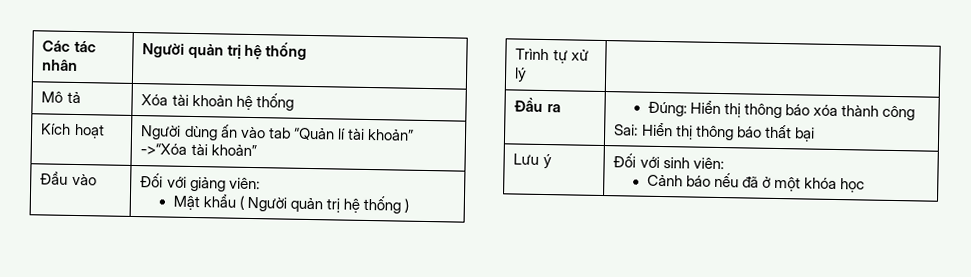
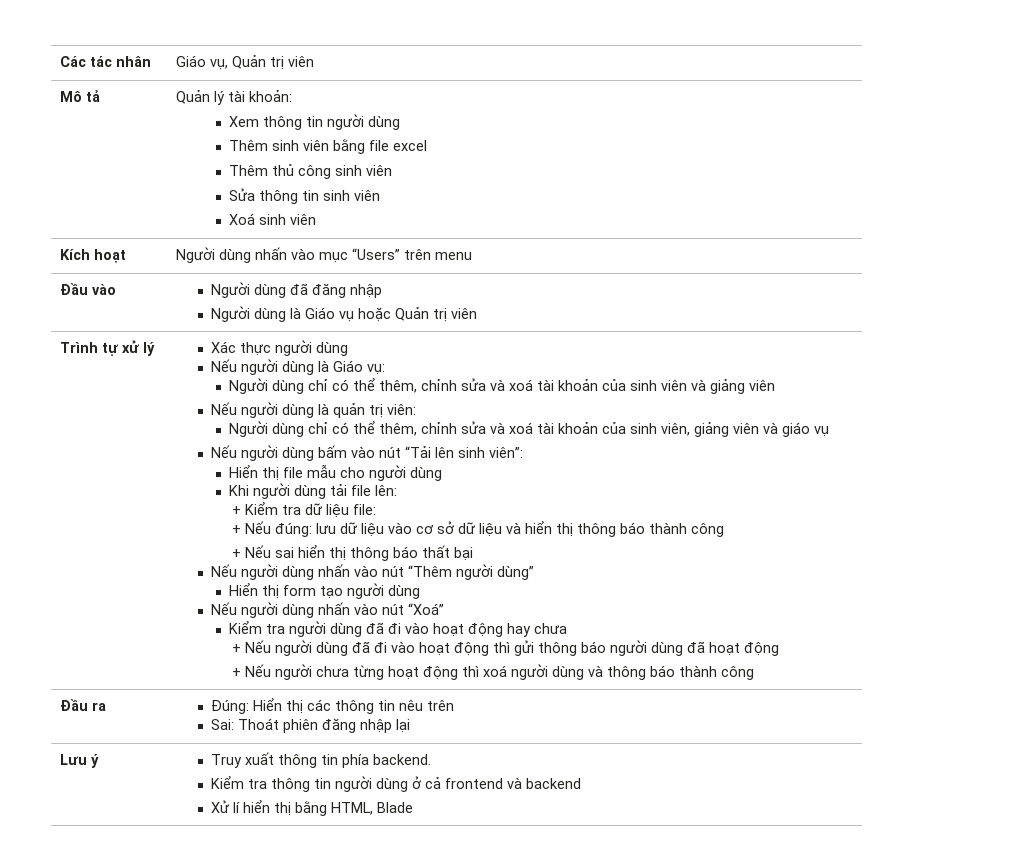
[142,42,307,61] [41,91,81,104] [141,93,294,111] [41,123,105,139] [140,124,414,141] [140,143,257,157] [40,171,97,186] [140,173,260,192] [172,194,410,214] [515,48,589,64] [514,67,528,83] Người quản trị hệ thống // Mô tả | Xóa tài khoản hệ thống // Kích hoạt | Người dùng ấn vào tab “Quản lí tài khoản” ->“Xóa tài khoản” // Đầu vào | Đối với giảng viên: // Mật khẩu ( Người quản trị hệ thống ) // Trình tự xử lý | -> [176,55,315,70] [60,90,101,102] [176,90,293,105] [229,114,401,130] [229,139,428,154] [229,164,393,179] [229,188,381,204] [229,213,317,225] [60,249,127,263] [176,247,473,263] [60,283,117,295] [210,282,382,298] [210,306,477,322] [60,340,156,356] [210,340,348,356] [210,359,385,375] [229,378,776,394] [210,402,416,418] [229,421,830,437] [210,445,523,461] [229,464,443,481] [229,483,398,499] [231,502,376,518] [231,521,724,537] [231,545,473,561] [210,564,534,580] [229,583,421,599] [210,602,444,618] [229,621,568,637] [231,640,779,656] [231,664,754,680] Giáo vụ, Quản trị viên // Mô tả | Quản lý tài khoản: // Xem thông tin người dùng // Thêm sinh viên bằng file excel // Thêm thủ công sinh viên // Sửa thông tin sinh viên // Xoá sinh viên // Kích hoạt | Người dùng nhấn vào mục “Users” trên menu // Đầu vào | Người dùng đã đăng nhập // Người dùng là Giáo vụ hoặc Quản trị viên // Trình tự xử lý | Xác thực người dùng // Nếu người dùng là Giáo vụ: // Người dùng chỉ có thể thêm, chỉnh sửa và xoá tài khoản của sinh viên và giảng viên // Nếu người dùng là quản trị viên: // Người dùng chỉ có thể thêm, chỉnh sửa và xoá tài khoản của sinh viên, giảng viên và giáo vụ // Nếu người dùng bấm vào nút “Tải lên sinh viên”: // Hiển thị file mẫu cho người dùng // Khi người dùng tải file lên: // + Kiểm tra dữ liệu file: // + Nếu đúng: lưu dữ liệu vào cơ sở dữ liệu và hiển thị thông báo thành công // + Nếu sai hiển thị thông báo thất bại // Nếu người dùng nhấn vào nút “Thêm người dùng” // Hiển thị form tạo người dùng // Nếu người dùng nhấn vào nút “Xoá” // Kiểm tra người dùng đã đi vào hoạt động hay chưa // + Nếu người dùng đã đi vào hoạt động thì gửi thông báo người dùng đã hoạt động // + Nếu người chưa từng hoạt động thì xoá người dùng và thông báo thành công
[743,103,916,121] [614,122,815,142] [513,153,552,170] [613,153,724,170] [646,172,866,193] thông báo xóa thành công // Sai: Hiển thị thông báo thất bại // Lưu ý | Đối với sinh viên: // Cảnh báo nếu đã ở một khóa học -> [306,699,454,714] [210,718,410,733] [60,754,100,768] [210,752,431,768] [210,776,581,792] [210,800,413,816] các thông tin nêu trên // Sai: Thoát phiên đăng nhập lại // Lưu ý | Truy xuất thông tin phía backend. // Kiểm tra thông tin người dùng ở cả frontend và backend // Xử lí hiển thị bằng HTML, Blade

